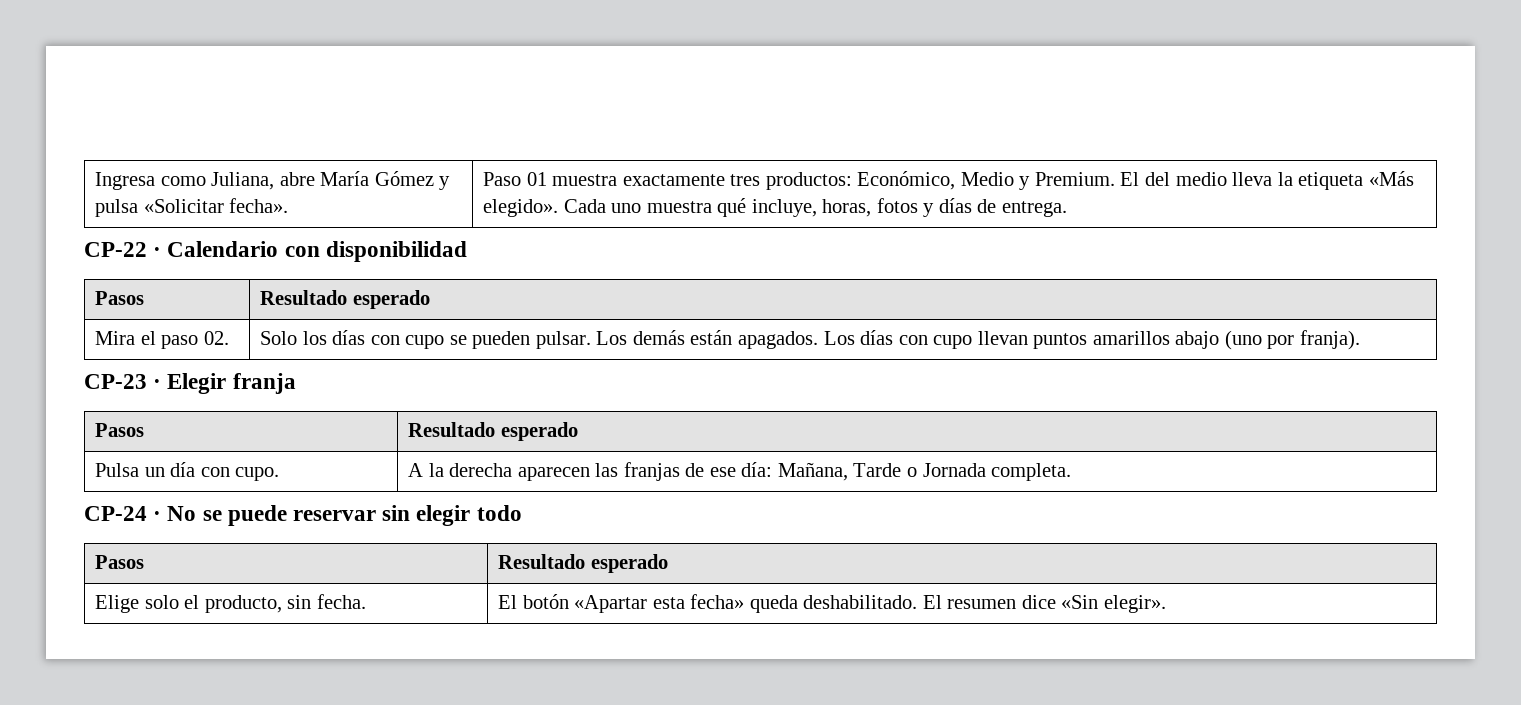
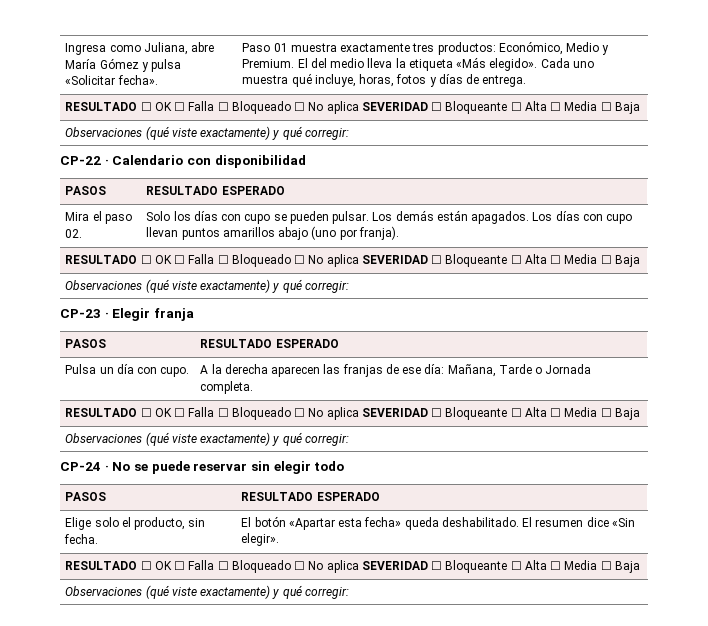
(1067, 209) none -> [65,101,640,114] [65,126,349,140] // RESULTADO ☐ OK ☐ Falla ☐ Bloqueado ☐ No aplica SEVERIDAD ☐ Bloqueante ☐ Alta ☐ Media ☐ Baja // Observaciones (qué viste exactamente) y qué corregir:
[95,291,145,305] [260,290,430,309] Pasos | Resultado esperado -> [65,186,107,195] [146,186,285,195] PASOS | RESULTADO ESPERADO
(1360, 340) none -> [65,254,640,267] [65,279,349,293] // RESULTADO ☐ OK ☐ Falla ☐ Bloqueado ☐ No aplica SEVERIDAD ☐ Bloqueante ☐ Alta ☐ Media ☐ Baja // Observaciones (qué viste exactamente) y qué corregir:
[95,423,145,437] [408,422,578,441] Pasos | Resultado esperado -> [65,339,107,348] [200,339,339,348] PASOS | RESULTADO ESPERADO
(1072, 472) none -> [65,407,640,420] [65,432,349,446] // RESULTADO ☐ OK ☐ Falla ☐ Bloqueado ☐ No aplica SEVERIDAD ☐ Bloqueante ☐ Alta ☐ Media ☐ Baja // Observaciones (qué viste exactamente) y qué corregir:
[95,555,145,569] [498,554,668,573] Pasos | Resultado esperado -> [65,492,107,501] [241,492,380,501] PASOS | RESULTADO ESPERADO
(1166, 604) none -> [65,560,640,573] [65,585,349,599] // RESULTADO ☐ OK ☐ Falla ☐ Bloqueado ☐ No aplica SEVERIDAD ☐ Bloqueante ☐ Alta ☐ Media ☐ Baja // Observaciones (qué viste exactamente) y qué corregir:

